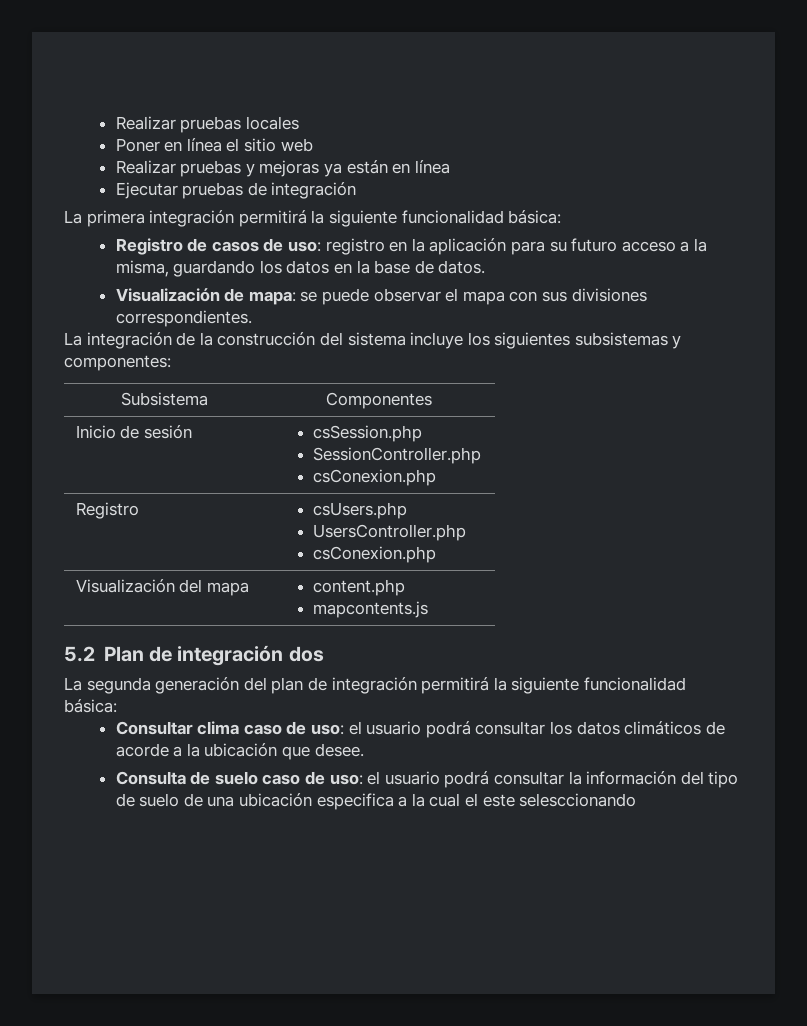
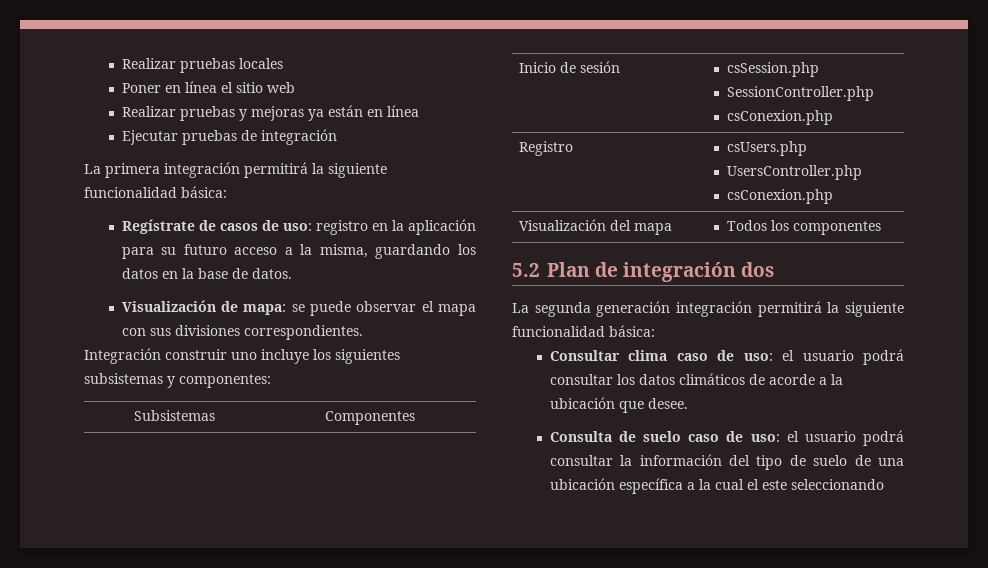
[115,238,183,255] Registro -> [121,219,195,234] Regístrate
[64,332,406,349] La integración de la construcción del sistema -> [84,348,257,364] Integración construir uno
[120,392,208,406] Subsistema -> [133,410,215,421] Subsistemas
[313,579,406,596] [313,601,429,618] content.php // mapcontents.js -> [727,220,882,235] Todos los componentes
[243,677,327,694] del plan de -> (671, 309) none
[316,793,394,810] especifica -> [618,478,683,494] específica
[519,793,637,807] selesccionando -> [790,479,884,490] seleccionando

